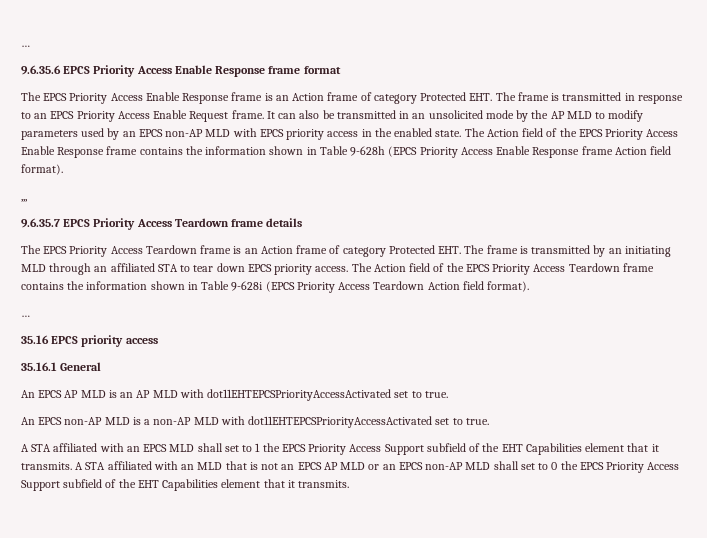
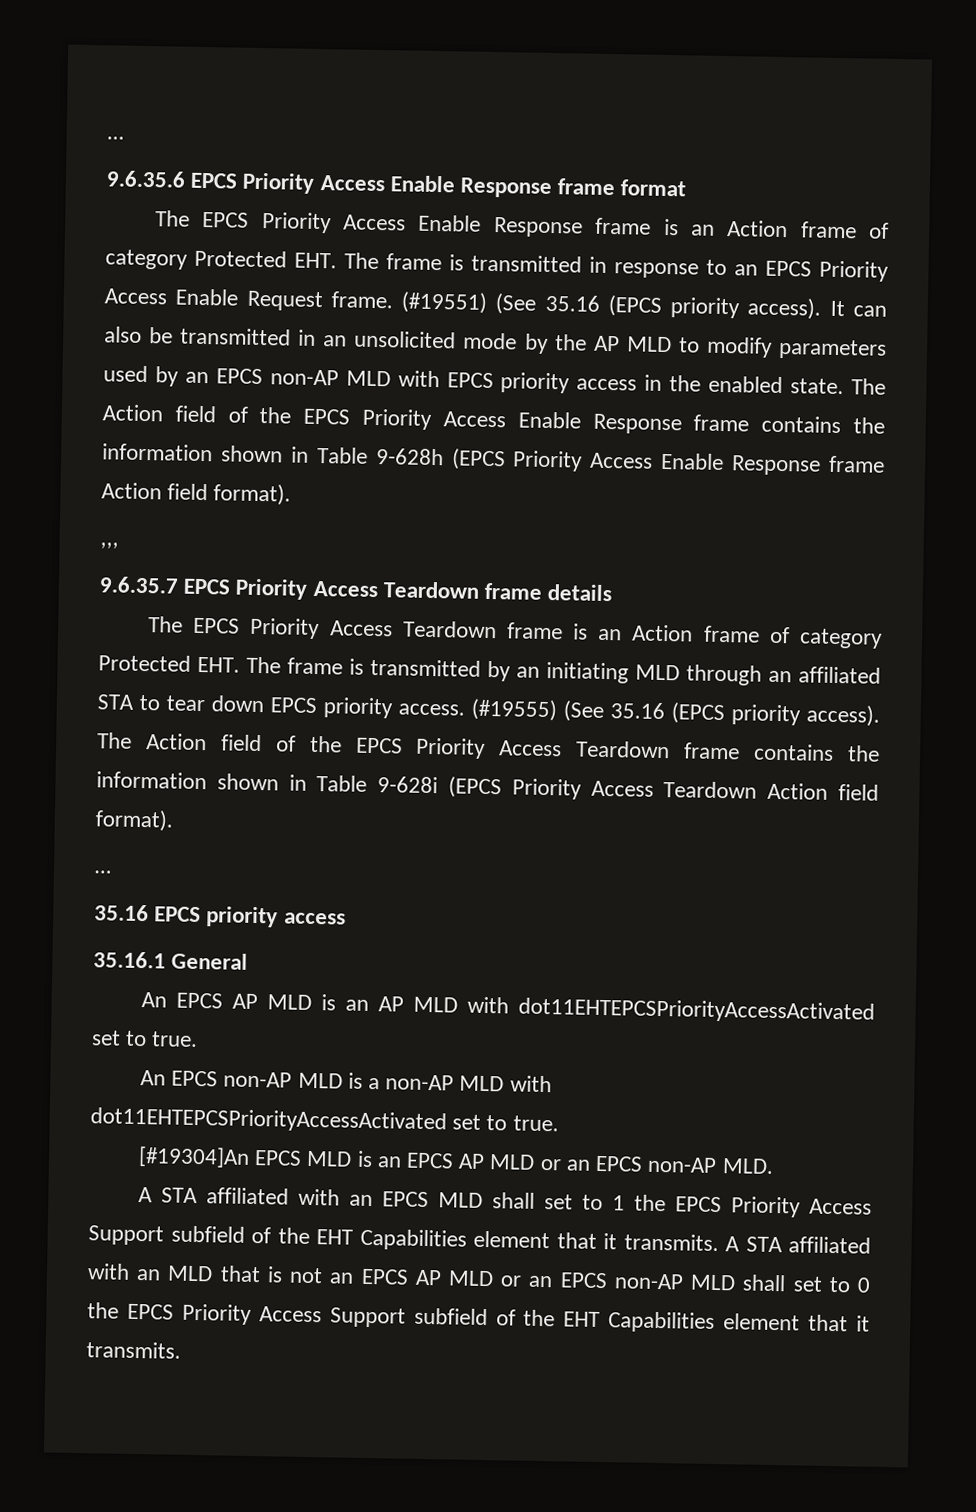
(264, 114) none -> [401,291,822,320] (#19551) (See 35.16 (EPCS priority access).
(349, 269) none -> [471,698,880,727] (#19555) (See 35.16 (EPCS priority access).
(489, 421) none -> [137,1146,774,1174] // [#19304]An EPCS MLD is an EPCS AP MLD or an EPCS non-AP MLD.

